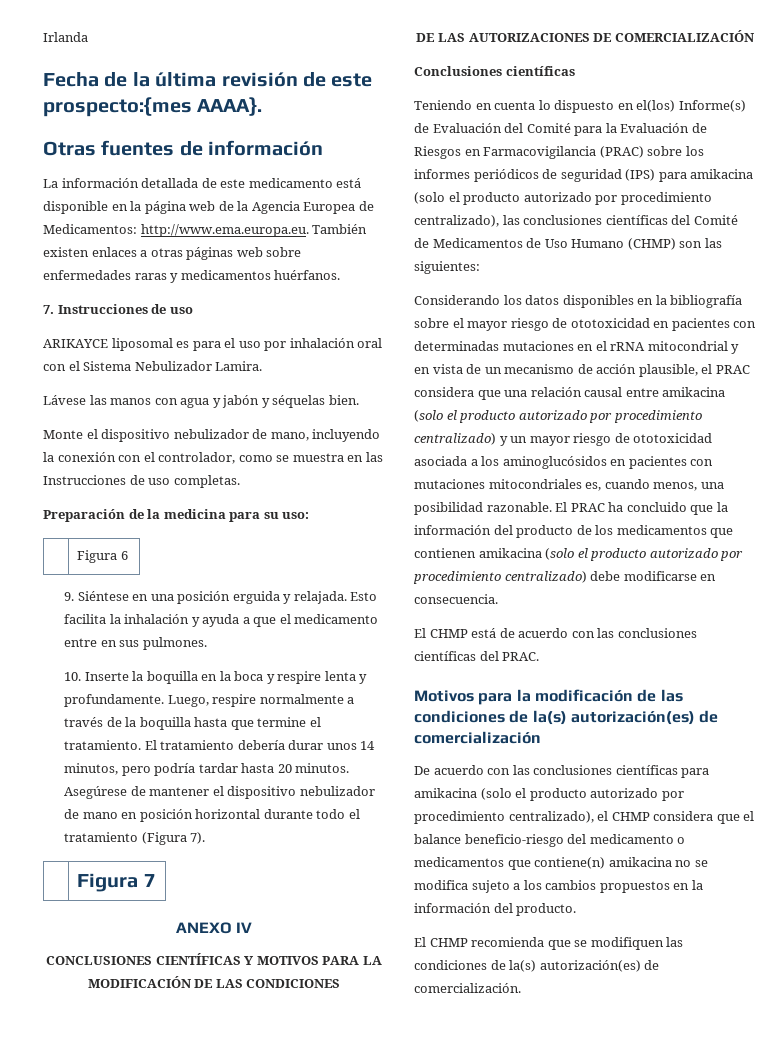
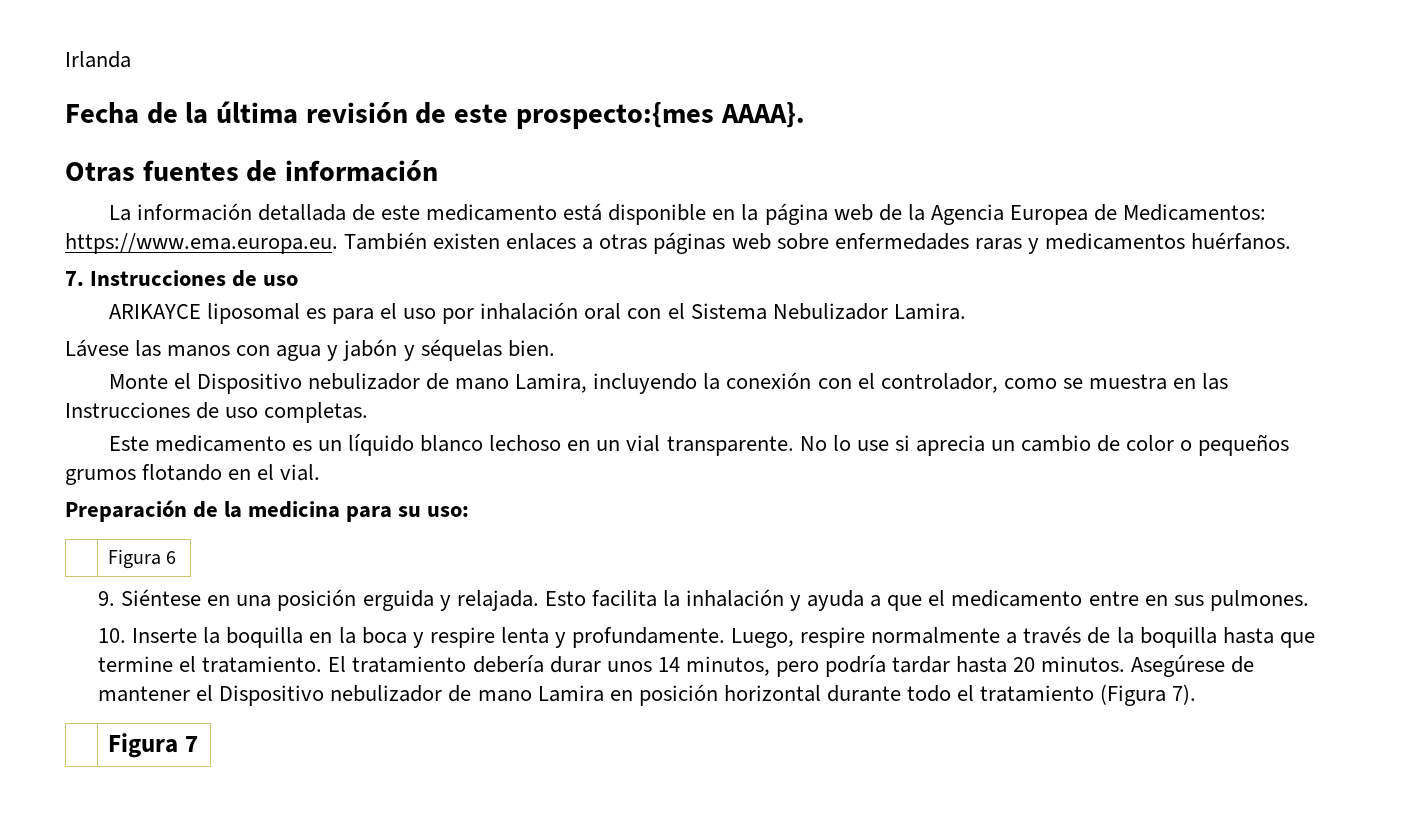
[140,224,309,237] http://www.ema.europa.eu. -> [65,233,338,254] https://www.ema.europa.eu.
[101,429,309,442] dispositivo nebulizador de mano, -> [196,373,588,394] Dispositivo nebulizador de mano Lamira,
(240, 481) none -> [108,434,1290,456] [65,464,321,485] // Este medicamento es un líquido blanco lechoso en un vial transparente. No lo use si aprecia un cambio de color o pequeños grumos flotando en el vial.
[227,786,375,799] [64,809,118,819] dispositivo nebulizador de mano -> [219,685,604,706] Dispositivo nebulizador de mano Lamira
[175,922,253,934] [46,953,382,965] [87,976,341,988] [416,30,755,42] [414,66,575,76] [414,100,746,113] [414,123,707,136] [414,146,704,159] [414,169,754,182] [414,192,712,205] [414,215,738,227] [414,238,722,250] [414,261,480,274] [414,295,743,308] [414,318,757,331] [414,341,740,354] [414,364,750,377] [414,387,726,400] [414,410,702,423] [414,433,713,446] [414,456,714,469] [414,479,724,491] [414,502,728,515] [414,525,734,538] [414,548,744,561] [413,571,717,584] [414,594,498,604] [414,628,697,638] [414,651,540,661] [414,689,683,705] [414,710,719,725] [414,731,541,744] [414,765,710,778] [414,788,684,801] [414,811,755,824] [414,834,686,847] [414,857,708,870] [414,880,703,893] [414,903,577,916] [414,937,684,950] [414,960,660,972] [414,983,521,993] // ANEXO IV // CONCLUSIONES CIENTÍFICAS Y MOTIVOS PARA LA MODIFICACIÓN DE LAS CONDICIONES // DE LAS AUTORIZACIONES DE COMERCIALIZACIÓN // Conclusiones científicas // Teniendo en cuenta lo dispuesto en el(los) Informe(s) de Evaluación del Comité para la Evaluación de Riesgos en Farmacovigilancia (PRAC) sobre los informes periódicos de seguridad (IPS) para amikacina (solo el producto autorizado por procedimiento centralizado), las conclusiones científicas del Comité de Medicamentos de Uso Humano (CHMP) son las siguientes: // Considerando los datos disponibles en la bibliografía sobre el mayor riesgo de ototoxicidad en pacientes con determinadas mutaciones en el rRNA mitocondrial y en vista de un mecanismo de acción plausible, el PRAC considera que una relación causal entre amikacina (solo el producto autorizado por procedimiento centralizado) y un mayor riesgo de ototoxicidad asociada a los aminoglucósidos en pacientes con mutaciones mitocondriales es, cuando menos, una posibilidad razonable. El PRAC ha concluido que la información del producto de los medicamentos que contienen amikacina (solo el producto autorizado por procedimiento centralizado) debe modificarse en consecuencia. // El CHMP está de acuerdo con las conclusiones científicas del PRAC. // Motivos para la modificación de las condiciones de la(s) autorización(es) de comercialización // De acuerdo con las conclusiones científicas para amikacina (solo el producto autorizado por procedimiento centralizado), el CHMP considera que el balance beneficio-riesgo del medicamento o medicamentos que contiene(n) amikacina no se modifica sujeto a los cambios propuestos en la información del producto. // El CHMP recomienda que se modifiquen las condiciones de la(s) autorización(es) de comercialización. -> (198, 744) none

